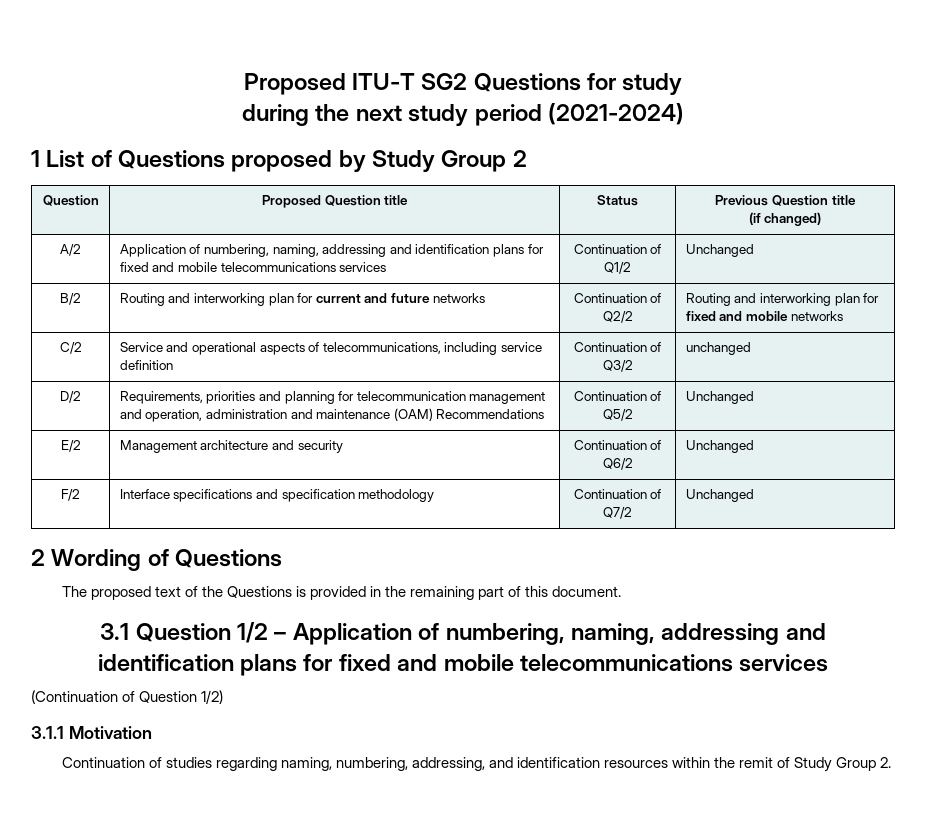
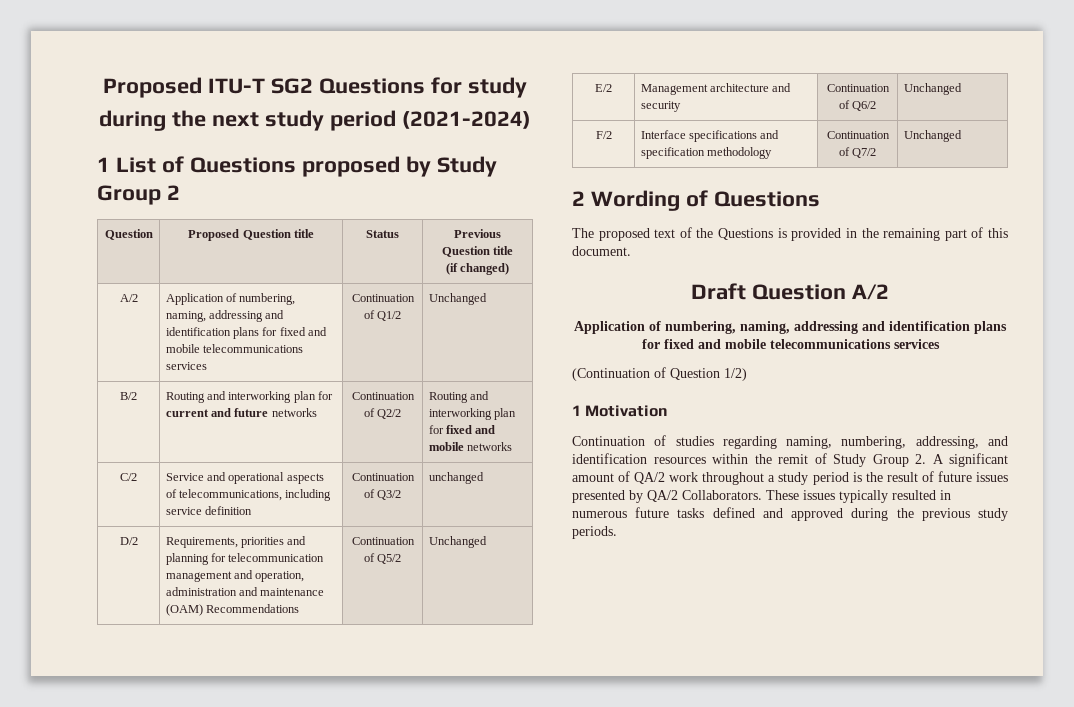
[100,622,287,643] 3.1 Question 1/2 – -> [691,283,889,300] Draft Question A/2 //
[31,726,64,739] 3.1.1 -> [572,405,581,416] 1
(892, 762) none -> [932,453,1008,467] [572,471,1009,485] [572,490,951,503] [572,507,1008,521] [572,526,617,539] A significant amount of QA/2 work throughout a study period is the result of future issues presented by QA/2 Collaborators. These issues typically resulted in numerous future tasks defined and approved during the previous study periods.

